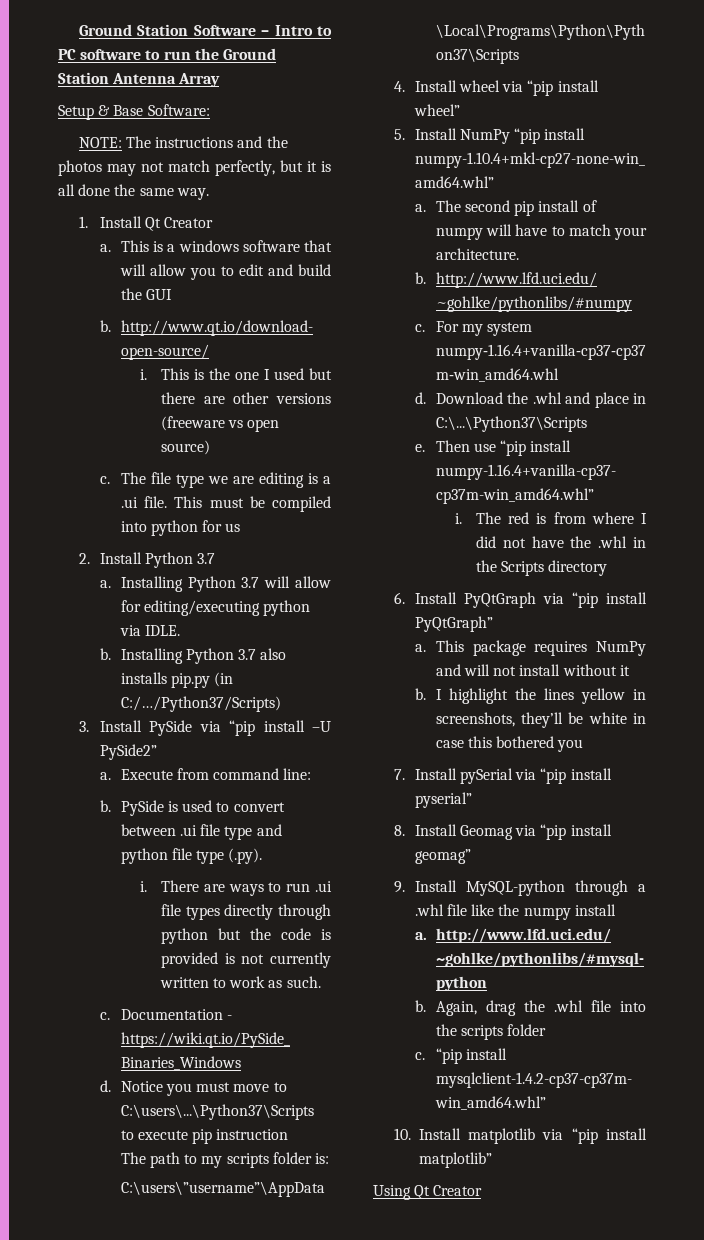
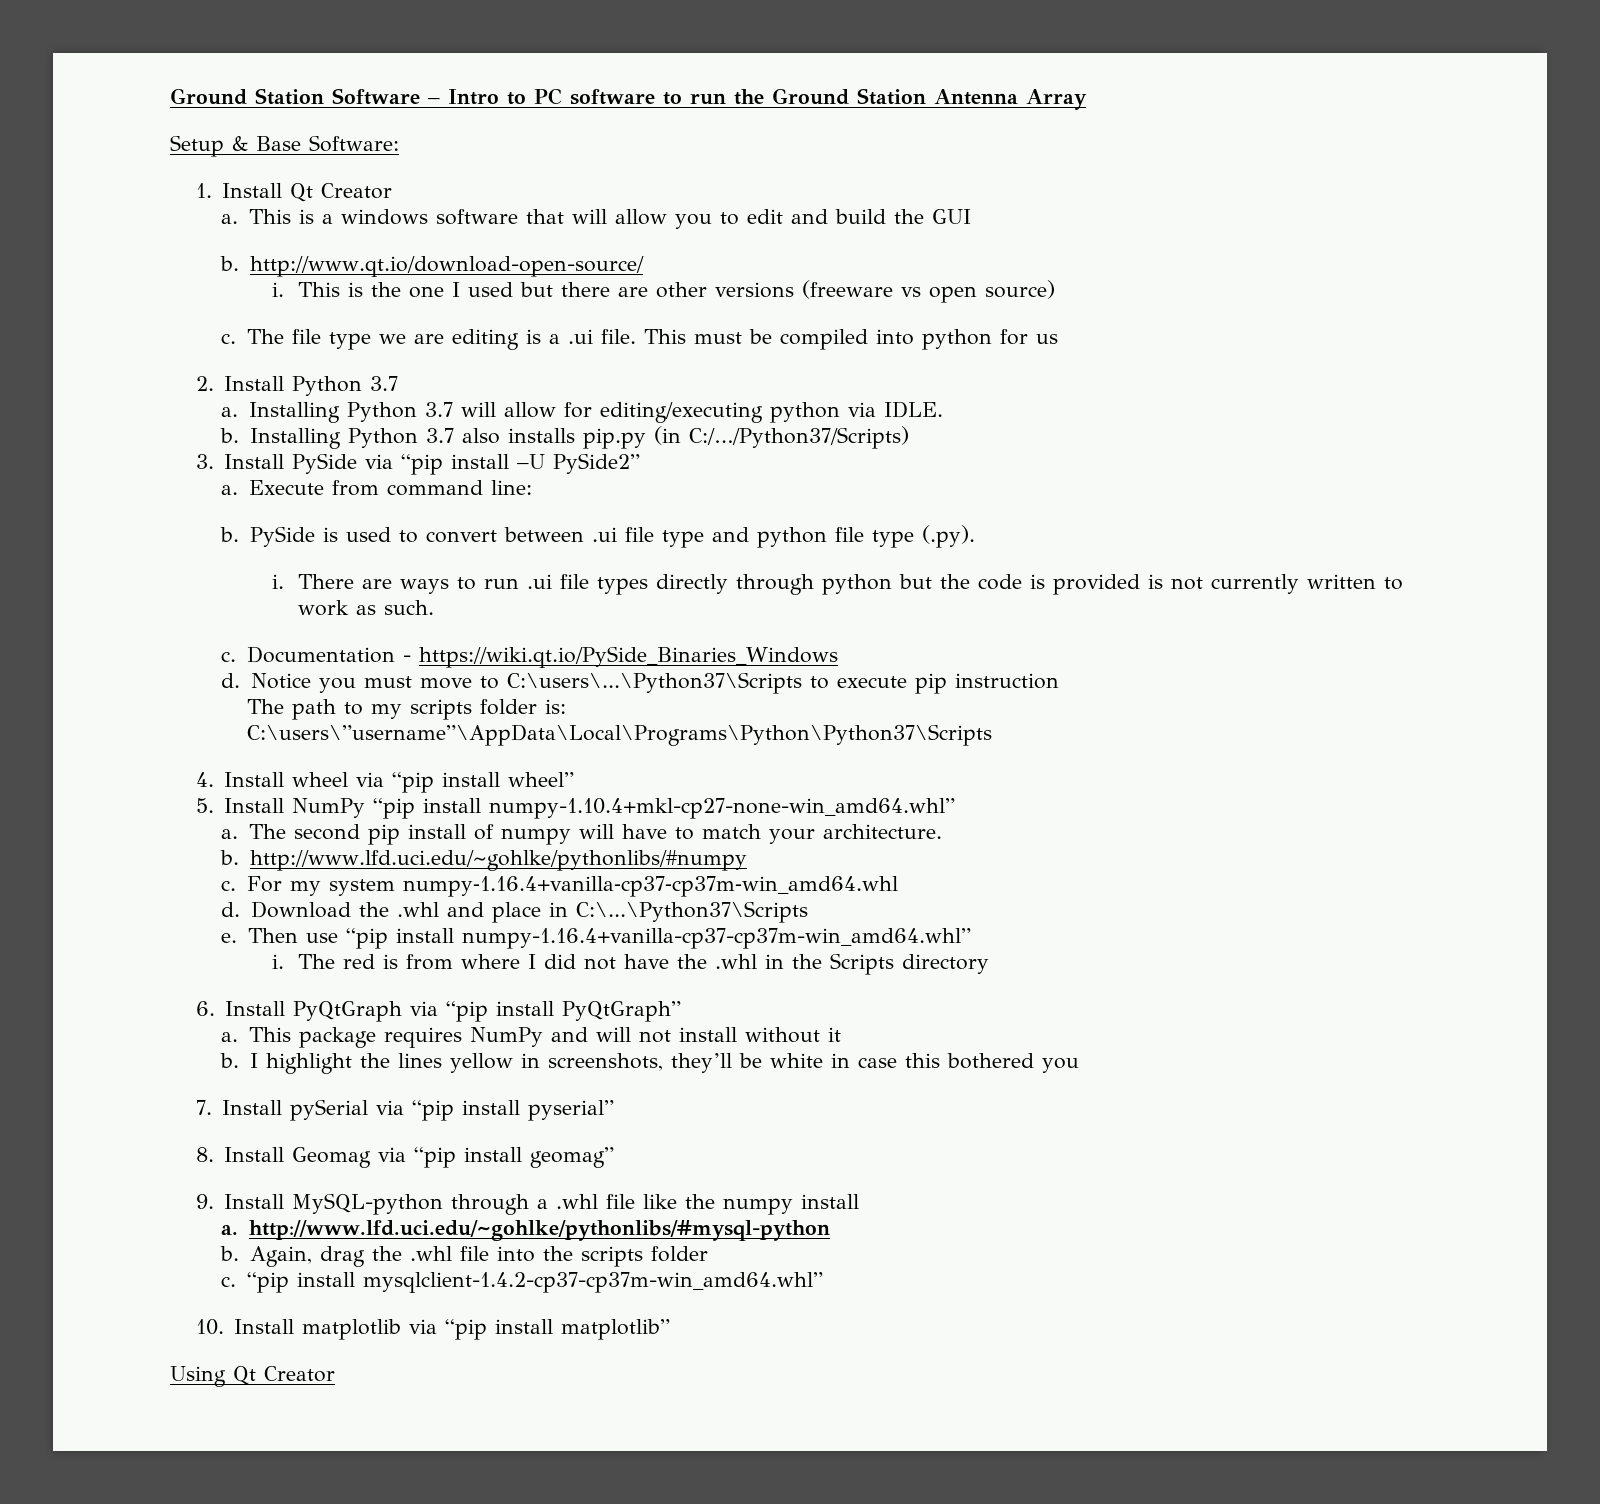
[78,136,288,148] [58,160,331,176] [58,184,209,200] // NOTE: The instructions and the photos may not match perfectly, but it is all done the same way. -> (399, 143) none

